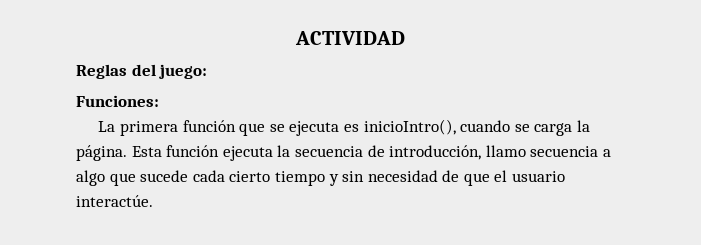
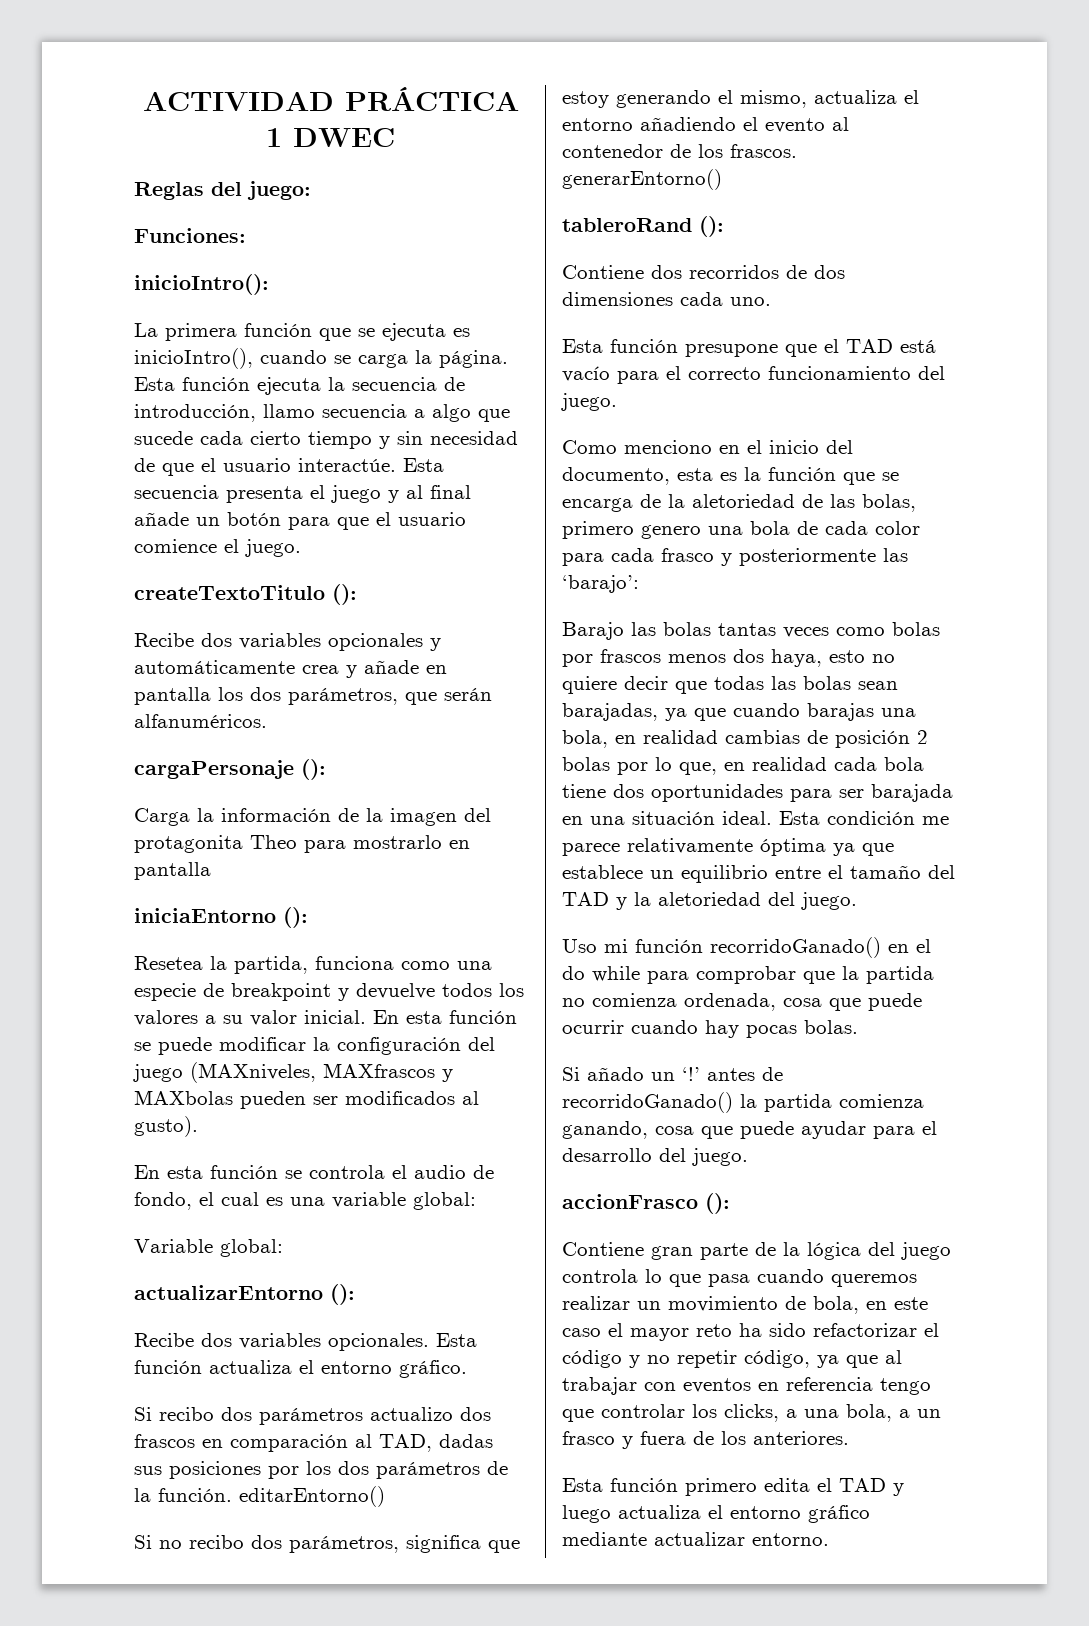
(405, 38) none -> [344,87,519,111] [266,128,395,147] PRÁCTICA 1 DWEC
(159, 101) none -> [134,274,269,295] // inicioIntro():
(153, 201) none -> [403,458,444,472] [134,485,471,503] [134,512,466,530] [134,539,301,557] [134,584,357,605] [134,633,441,651] [134,660,447,678] [134,687,492,705] [134,714,267,728] [134,759,326,780] [134,808,491,826] [134,835,470,853] [134,862,211,880] [134,907,308,928] [134,956,492,974] [134,983,524,1001] [134,1010,517,1026] [134,1037,495,1055] [133,1062,453,1083] [134,1090,479,1109] [134,1116,198,1137] [134,1165,494,1179] [134,1192,476,1210] [134,1239,283,1257] [134,1284,355,1305] [134,1333,477,1351] [134,1360,467,1378] [134,1407,491,1425] [134,1434,493,1452] [134,1461,508,1479] [134,1486,385,1507] [134,1535,520,1553] [562,90,919,108] [562,117,849,133] [562,144,797,158] [562,169,722,190] [562,216,724,237] [562,265,845,279] [562,292,771,306] [562,339,936,357] [562,366,945,384] [561,393,617,411] [562,440,853,454] [562,467,899,485] [562,494,916,512] [562,521,920,539] [562,548,908,566] [562,575,639,593] [562,622,940,640] [562,649,895,667] [562,676,898,694] [562,703,916,721] [562,730,928,748] [562,757,924,775] [562,784,953,802] [562,811,949,825] [562,838,894,856] [562,865,955,883] [562,892,857,910] [562,937,931,958] [562,966,934,984] [562,993,922,1011] [562,1020,858,1038] [562,1067,783,1081] [562,1092,924,1113] [562,1121,937,1139] [562,1148,748,1166] [562,1193,730,1214] [562,1242,951,1260] [562,1269,917,1287] [562,1296,928,1314] [562,1323,939,1341] [562,1350,902,1368] [562,1377,931,1395] [562,1404,941,1422] [562,1431,849,1449] [562,1478,904,1496] [562,1505,870,1523] [562,1532,829,1546] Esta secuencia presenta el juego y al final añade un botón para que el usuario comience el juego. // createTextoTitulo (): // Recibe dos variables opcionales y automáticamente crea y añade en pantalla los dos parámetros, que serán alfanuméricos. // cargaPersonaje (): // Carga la información de la imagen del protagonita Theo para mostrarlo en pantalla // iniciaEntorno (): // Resetea la partida, funciona como una especie de breakpoint y devuelve todos los valores a su valor inicial. En esta función se puede modificar la configuración del juego (MAXniveles, MAXfrascos y MAXbolas pueden ser modificados al gusto). // En esta función se controla el audio de fondo, el cual es una variable global: // Variable global: // actualizarEntorno (): // Recibe dos variables opcionales. Esta función actualiza el entorno gráfico. // Si recibo dos parámetros actualizo dos frascos en comparación al TAD, dadas sus posiciones por los dos parámetros de la función. editarEntorno() // Si no recibo dos parámetros, significa que estoy generando el mismo, actualiza el entorno añadiendo el evento al contenedor de los frascos. generarEntorno() // tableroRand (): // Contiene dos recorridos de dos dimensiones cada uno. // Esta función presupone que el TAD está vacío para el correcto funcionamiento del juego. // Como menciono en el inicio del documento, esta es la función que se encarga de la aletoriedad de las bolas, primero genero una bola de cada color para cada frasco y posteriormente las ‘barajo’: // Barajo las bolas tantas veces como bolas por frascos menos dos haya, esto no quiere decir que todas las bolas sean barajadas, ya que cuando barajas una bola, en realidad cambias de posición 2 bolas por lo que, en realidad cada bola tiene dos oportunidades para ser barajada en una situación ideal. Esta condición me parece relativamente óptima ya que establece un equilibrio entre el tamaño del TAD y la aletoriedad del juego. // Uso mi función recorridoGanado() en el do while para comprobar que la partida no comienza ordenada, cosa que puede ocurrir cuando hay pocas bolas. // Si añado un ‘!’ antes de recorridoGanado() la partida comienza ganando, cosa que puede ayudar para el desarrollo del juego. // accionFrasco (): // Contiene gran parte de la lógica del juego controla lo que pasa cuando queremos realizar un movimiento de bola, en este caso el mayor reto ha sido refactorizar el código y no repetir código, ya que al trabajar con eventos en referencia tengo que controlar los clicks, a una bola, a un frasco y fuera de los anteriores. // Esta función primero edita el TAD y luego actualiza el entorno gráfico mediante actualizar entorno.

